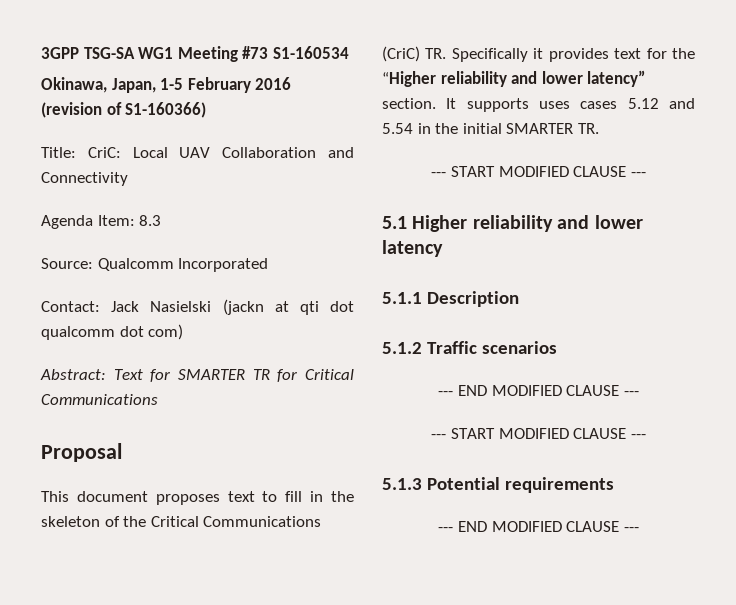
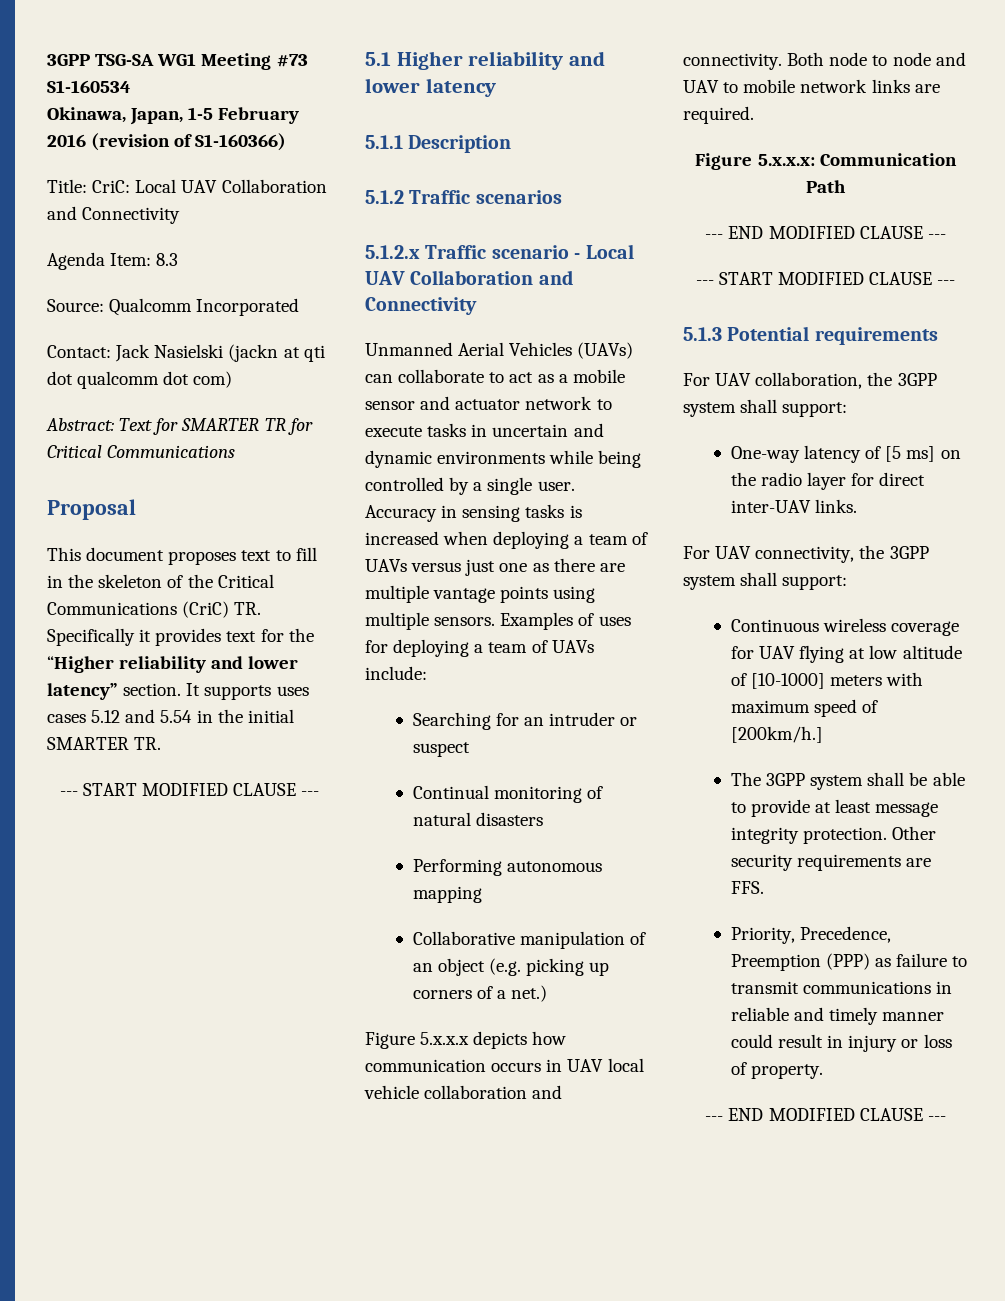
(557, 347) none -> [365,244,634,259] [365,270,573,285] [365,297,477,315] [365,342,634,359] [365,369,625,383] [365,396,612,410] [365,423,604,437] [365,450,642,468] [365,477,575,495] [365,504,582,522] [365,531,648,549] [365,558,625,576] [365,585,596,603] [365,612,631,630] [365,639,594,657] [365,666,427,680] [412,712,638,730] [412,742,470,757] [412,785,604,803] [412,812,543,826] [412,859,602,876] [412,886,482,903] [412,931,647,949] [412,958,610,976] [412,985,548,1002] [365,1031,567,1049] [365,1058,644,1072] [364,1085,563,1099] [683,52,966,70] [683,79,940,93] [683,106,754,124] [695,153,957,170] [806,180,846,193] // 5.1.2.x Traffic scenario - Local UAV Collaboration and Connectivity // Unmanned Aerial Vehicles (UAVs) can collaborate to act as a mobile sensor and actuator network to execute tasks in uncertain and dynamic environments while being controlled by a single user. Accuracy in sensing tasks is increased when deploying a team of UAVs versus just one as there are multiple vantage points using multiple sensors. Examples of uses for deploying a team of UAVs include: // Searching for an intruder or suspect // Continual monitoring of natural disasters // Performing autonomous mapping // Collaborative manipulation of an object (e.g. picking up corners of a net.) // Figure 5.x.x.x depicts how communication occurs in UAV local vehicle collaboration and connectivity. Both node to node and UAV to mobile network links are required. // Figure 5.x.x.x: Communication Path
(614, 485) none -> [683,372,937,389] [683,399,848,417] [730,445,961,463] [730,472,926,490] [730,499,857,513] [683,545,929,563] [683,572,848,590] [730,618,960,636] [730,645,962,663] [730,672,924,689] [730,699,879,717] [730,726,823,743] [730,772,965,790] [730,799,939,817] [730,826,937,844] [730,854,932,871] [730,881,764,894] [730,926,891,944] [730,953,968,971] [730,981,953,994] [730,1007,945,1025] [730,1034,952,1052] [730,1062,823,1079] // For UAV collaboration, the 3GPP system shall support: // One-way latency of [5 ms] on the radio layer for direct inter-UAV links. // For UAV connectivity, the 3GPP system shall support: // Continuous wireless coverage for UAV flying at low altitude of [10-1000] meters with maximum speed of [200km/h.] // The 3GPP system shall be able to provide at least message integrity protection. Other security requirements are FFS. // Priority, Precedence, Preemption (PPP) as failure to transmit communications in reliable and timely manner could result in injury or loss of property.

